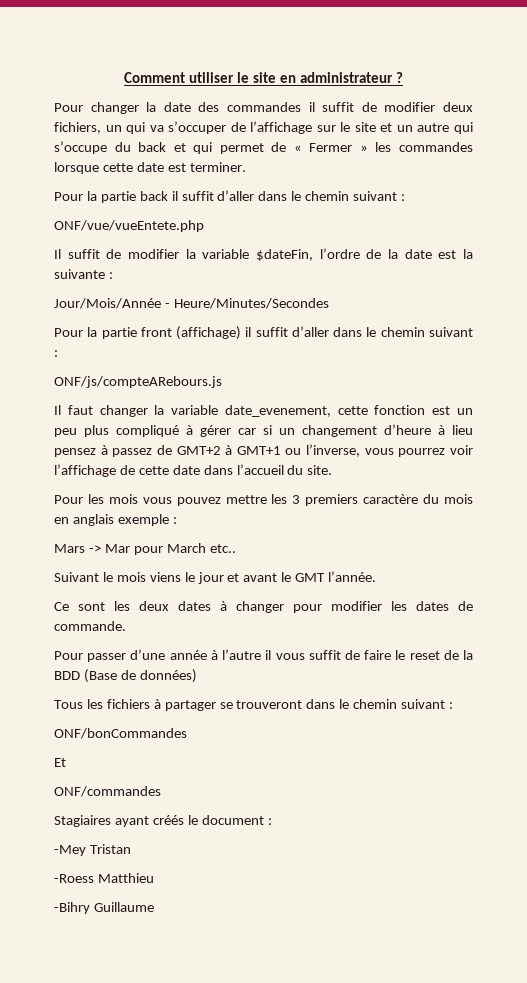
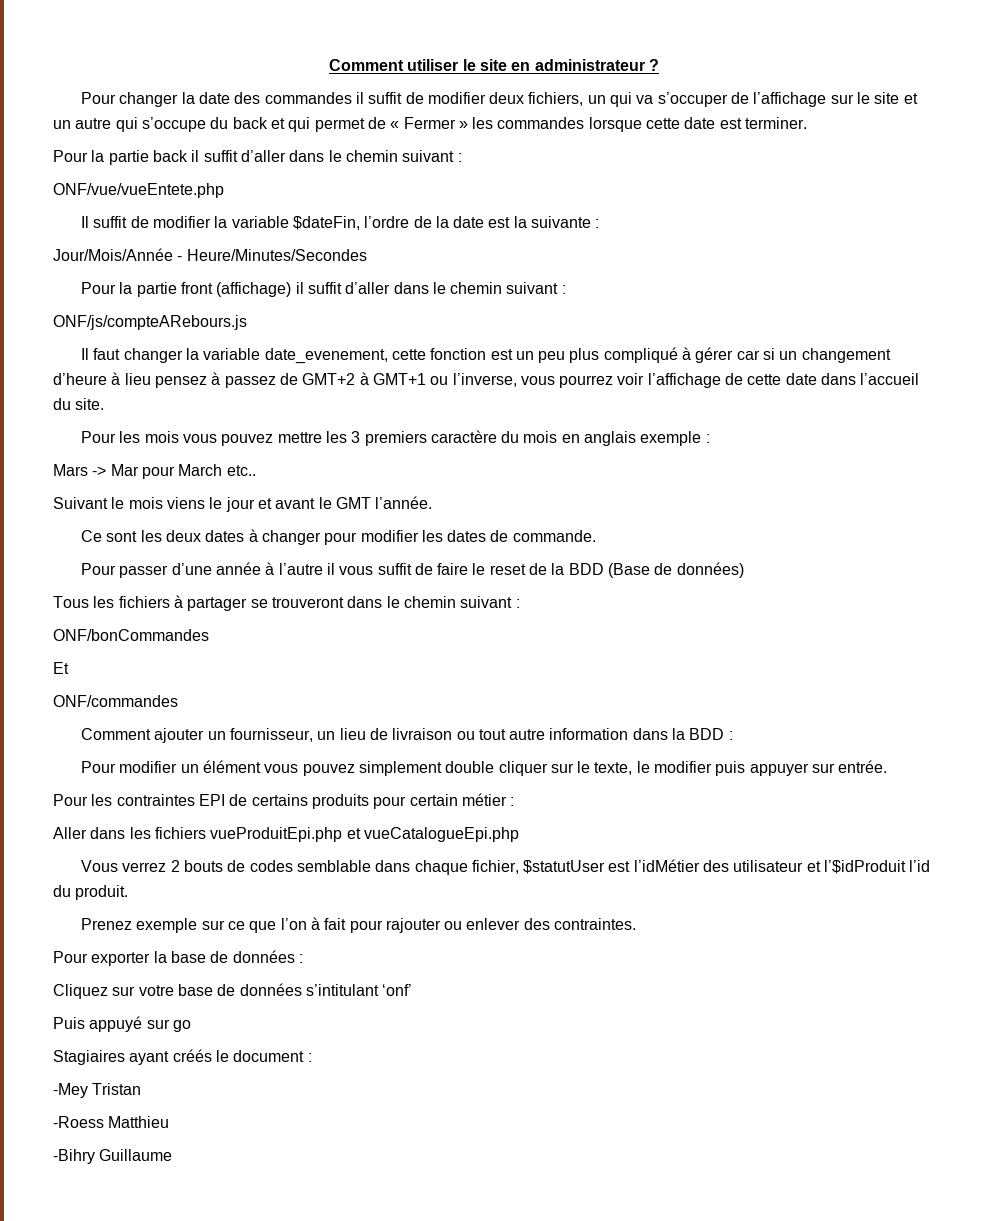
(161, 791) none -> [80,728,733,743] [80,760,888,776] [53,793,515,809] [53,827,519,842] [80,859,931,875] [53,885,129,900] [80,917,637,933] [53,950,303,966] [53,983,413,999] [53,1016,191,1032] // Comment ajouter un fournisseur, un lieu de livraison ou tout autre information dans la BDD : // Pour modifier un élément vous pouvez simplement double cliquer sur le texte, le modifier puis appuyer sur entrée. // Pour les contraintes EPI de certains produits pour certain métier : // Aller dans les fichiers vueProduitEpi.php et vueCatalogueEpi.php // Vous verrez 2 bouts de codes semblable dans chaque fichier, $statutUser est l’idMétier des utilisateur et l’$idProduit l’id du produit. // Prenez exemple sur ce que l’on à fait pour rajouter ou enlever des contraintes. // Pour exporter la base de données : // Cliquez sur votre base de données s’intitulant ‘onf’ // Puis appuyé sur go

